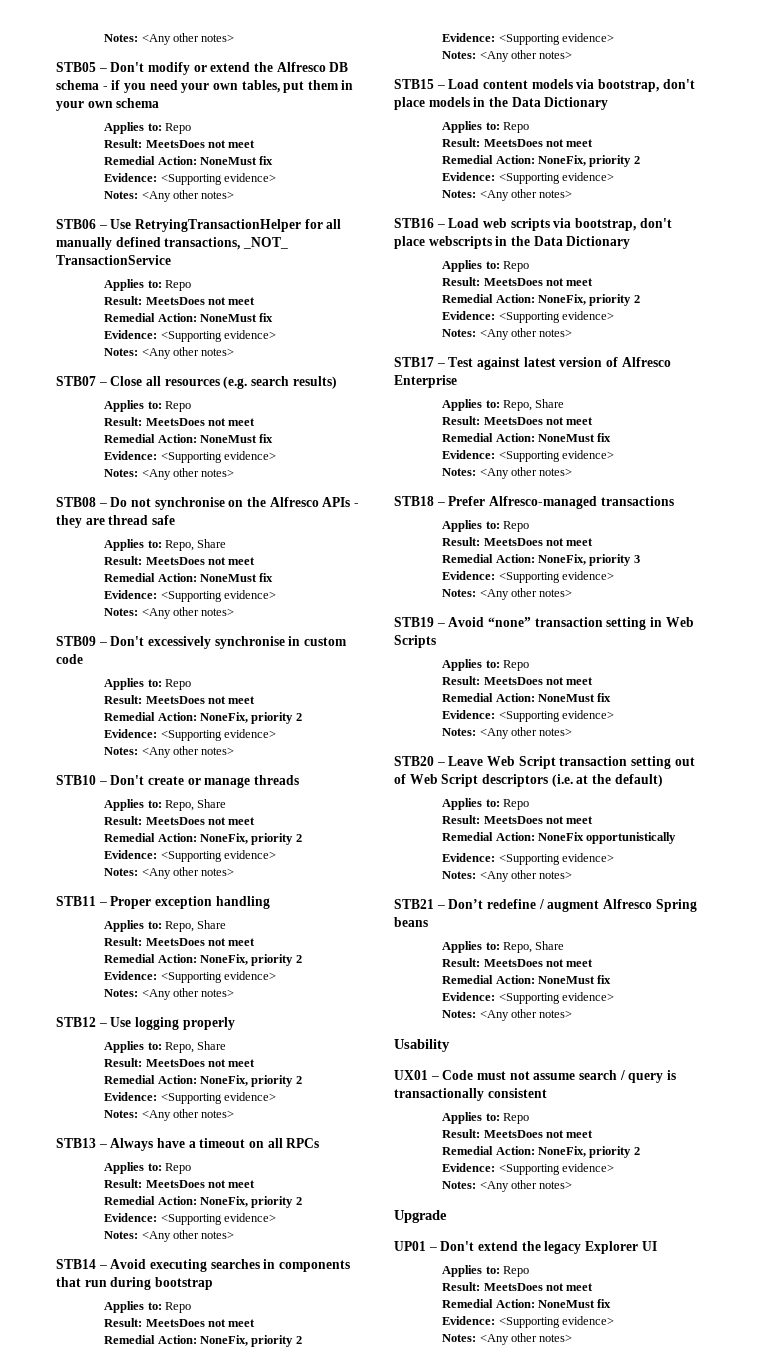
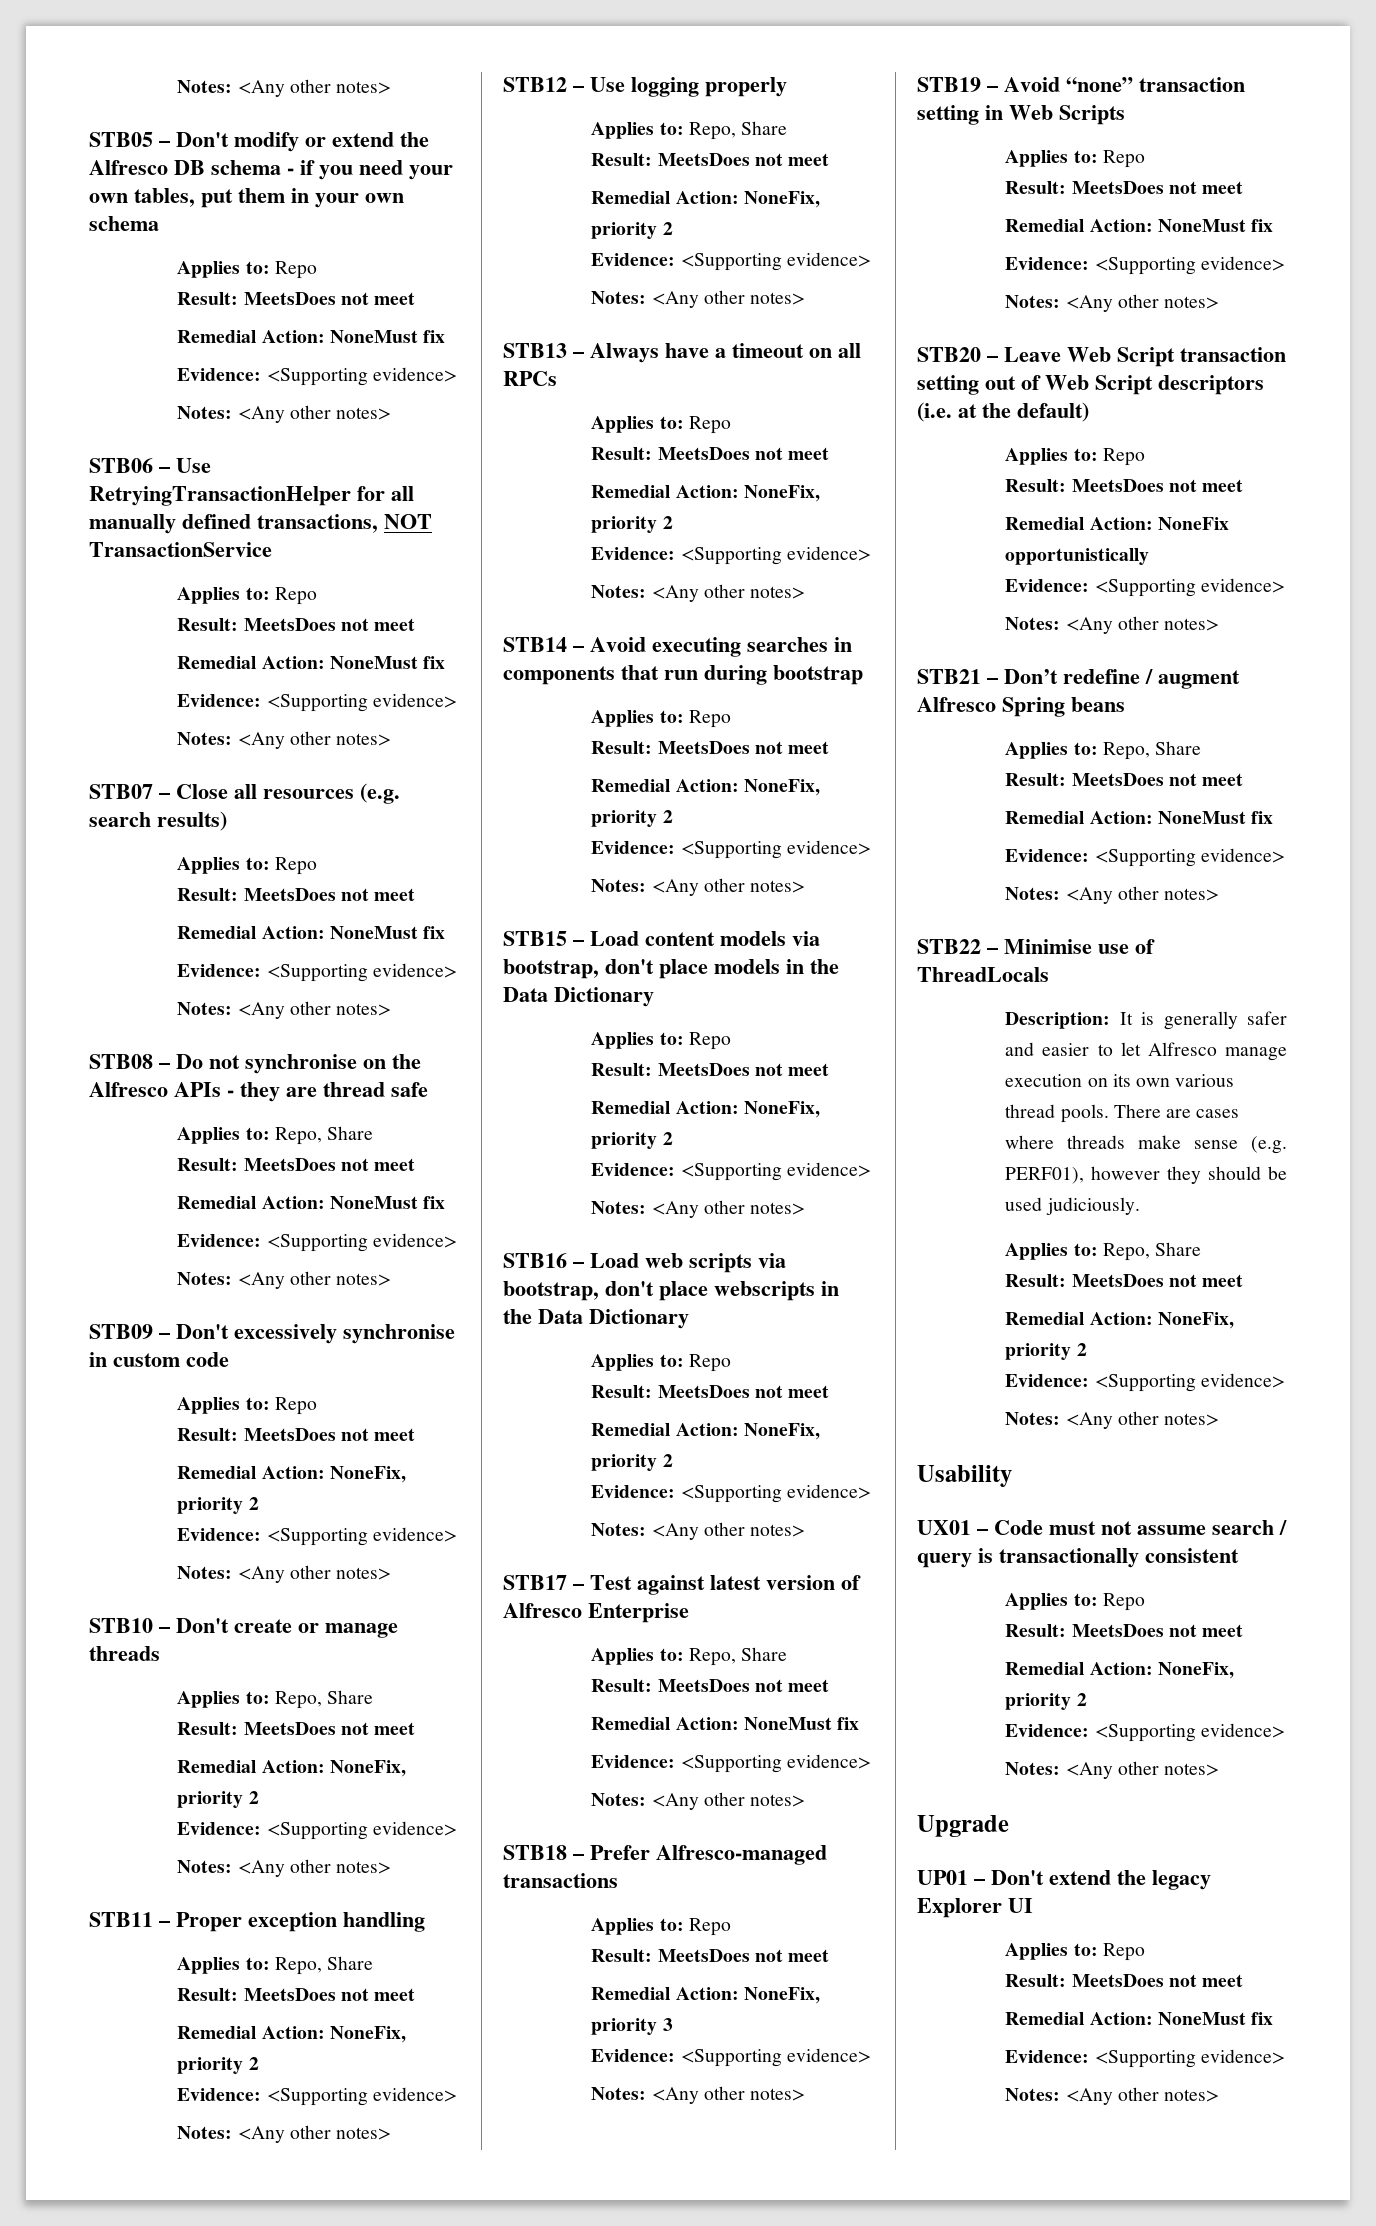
[242,237,288,249] _NOT_ -> [384,514,432,529] NOT
(573, 1014) none -> [917,939,1155,954] [917,967,1049,982] [1005,1011,1287,1030] [1005,1042,1287,1061] [1005,1074,1235,1087] [1005,1104,1240,1123] [1005,1135,1287,1154] [1005,1166,1287,1184] [1005,1197,1140,1215] [1005,1242,1202,1261] [1005,1274,1244,1287] [1005,1312,1234,1329] [1005,1343,1087,1360] [1005,1373,1285,1392] [1005,1411,1220,1429] // STB22 – Minimise use of ThreadLocals // Description: It is generally safer and easier to let Alfresco manage execution on its own various thread pools. There are cases where threads make sense (e.g. PERF01), however they should be used judiciously. // Applies to: Repo, Share // Result: MeetsDoes not meet // Remedial Action: NoneFix, priority 2 // Evidence: <Supporting evidence> // Notes: <Any other notes>

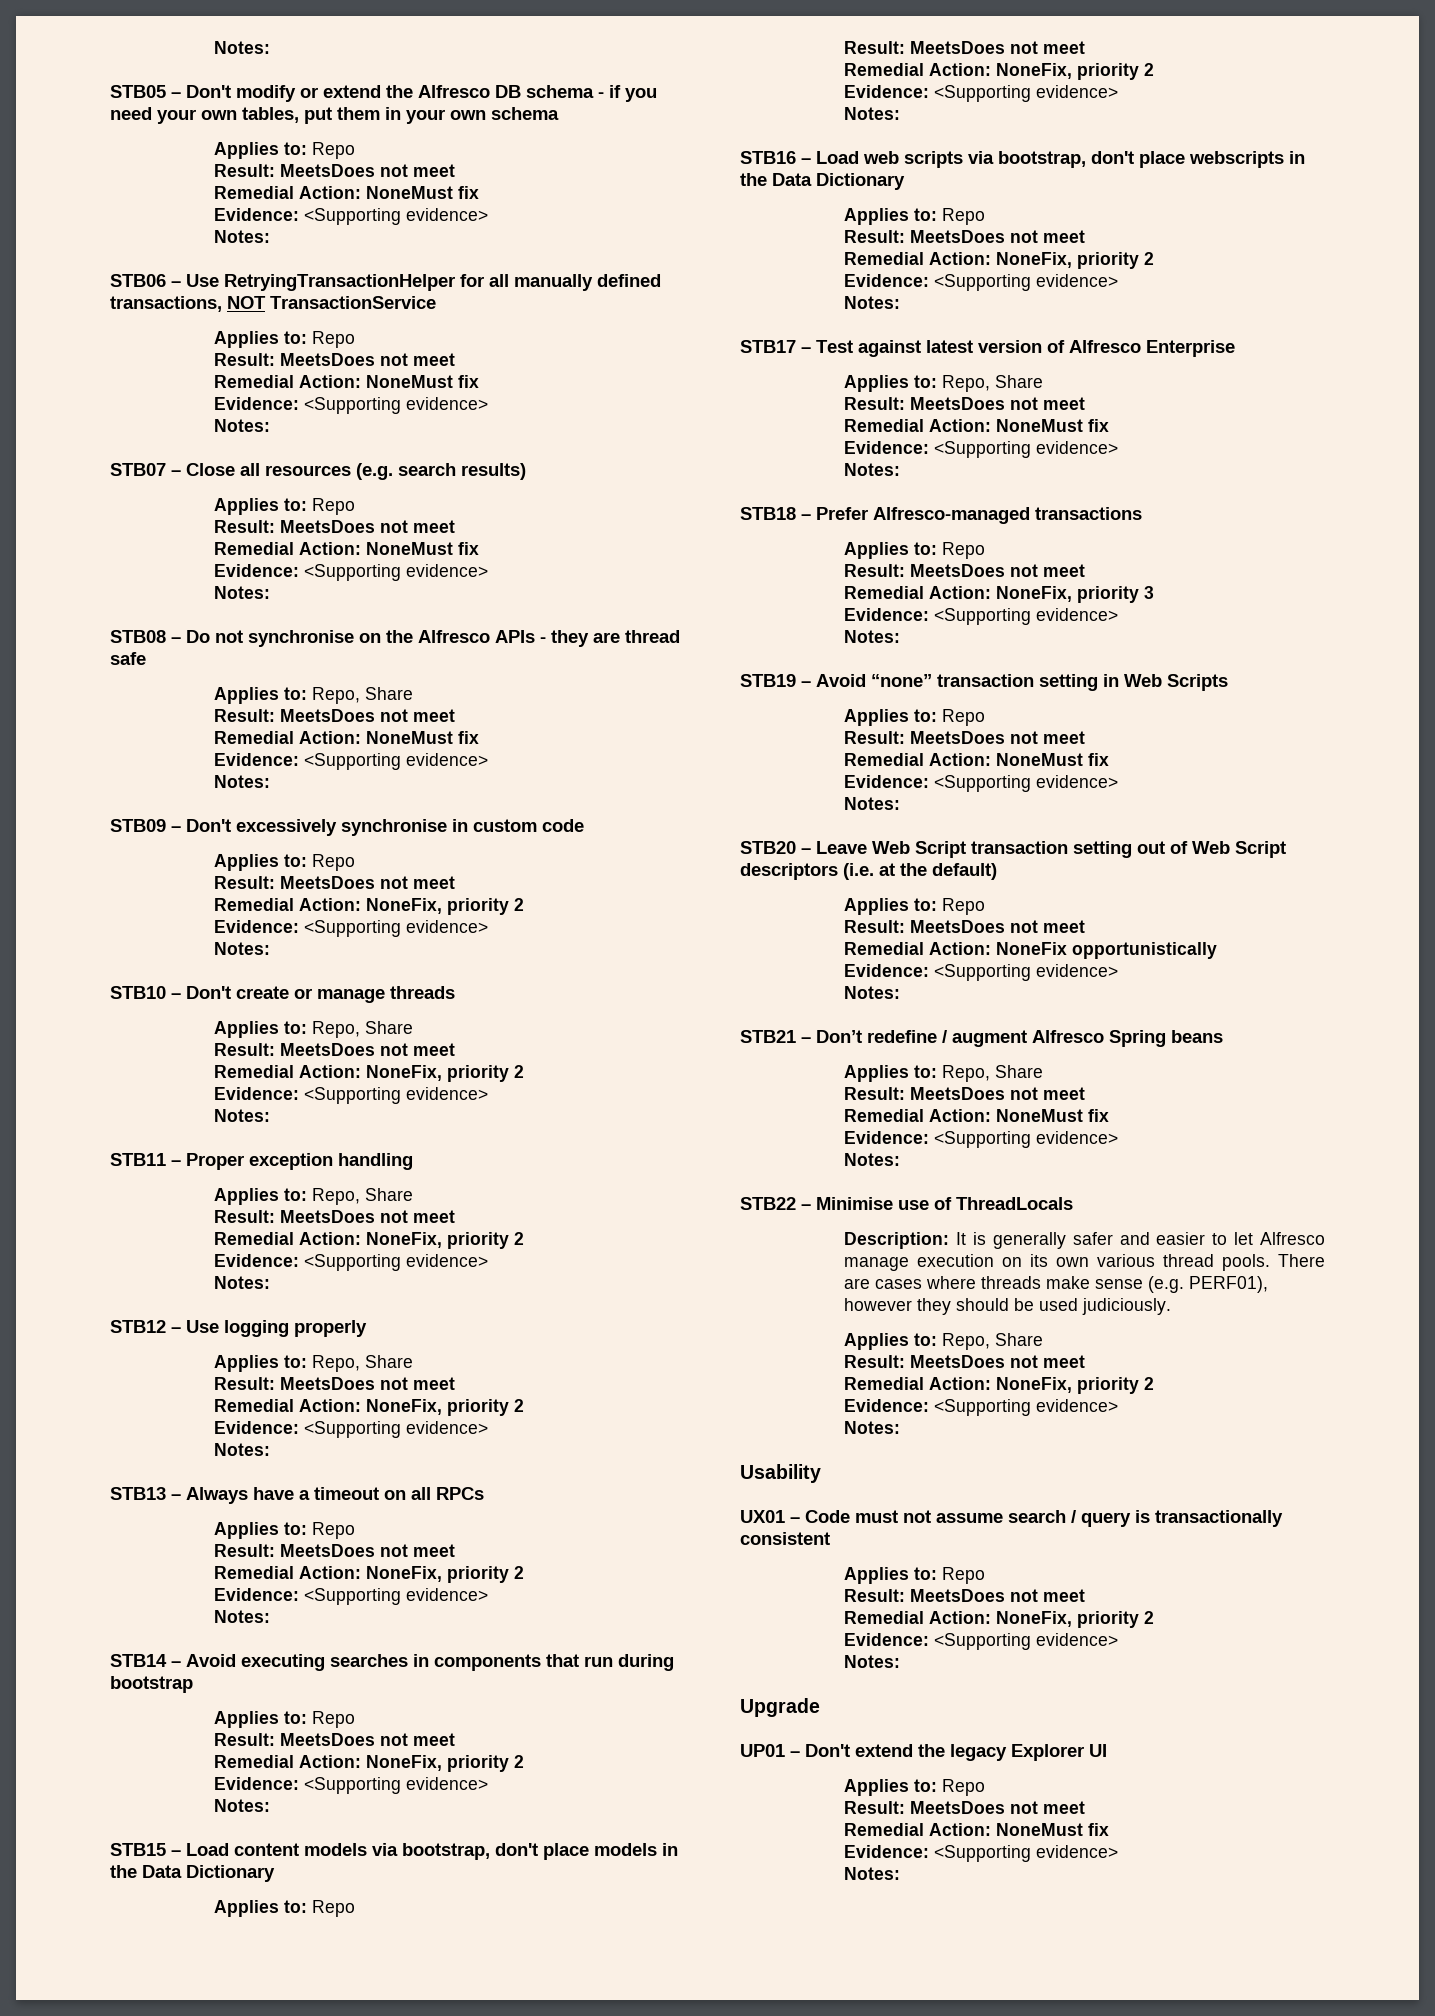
[177,79,392,97] Notes: <Any other notes> -> [214,41,271,54] Notes:
[237,405,392,423] <Any other notes> -> (271, 236) none
[237,731,392,749] <Any other notes> -> (271, 425) none
[237,1001,392,1019] <Any other notes> -> (271, 592) none
[237,1271,392,1289] <Any other notes> -> (271, 781) none
[237,1565,392,1583] <Any other notes> -> (271, 948) none
[237,1859,392,1877] <Any other notes> -> (271, 1115) none
[237,2125,392,2143] <Any other notes> -> (271, 1282) none
[651,290,806,308] <Any other notes> -> (271, 1449) none
[651,584,806,602] <Any other notes> -> (271, 1616) none
[651,878,806,896] <Any other notes> -> (271, 1805) none
[651,1200,806,1218] <Any other notes> -> (901, 113) none
[651,1522,806,1540] <Any other notes> -> (901, 302) none
[651,1792,806,1810] <Any other notes> -> (901, 469) none
[651,2086,806,2104] <Any other notes> -> (901, 636) none
[1065,294,1220,312] <Any other notes> -> (901, 803) none
[1065,616,1220,634] <Any other notes> -> (901, 992) none
[1065,886,1220,904] <Any other notes> -> (901, 1159) none
[1065,1411,1220,1429] <Any other notes> -> (901, 1427) none
[1065,1761,1220,1779] <Any other notes> -> (901, 1661) none
[1065,2087,1220,2105] <Any other notes> -> (901, 1873) none

